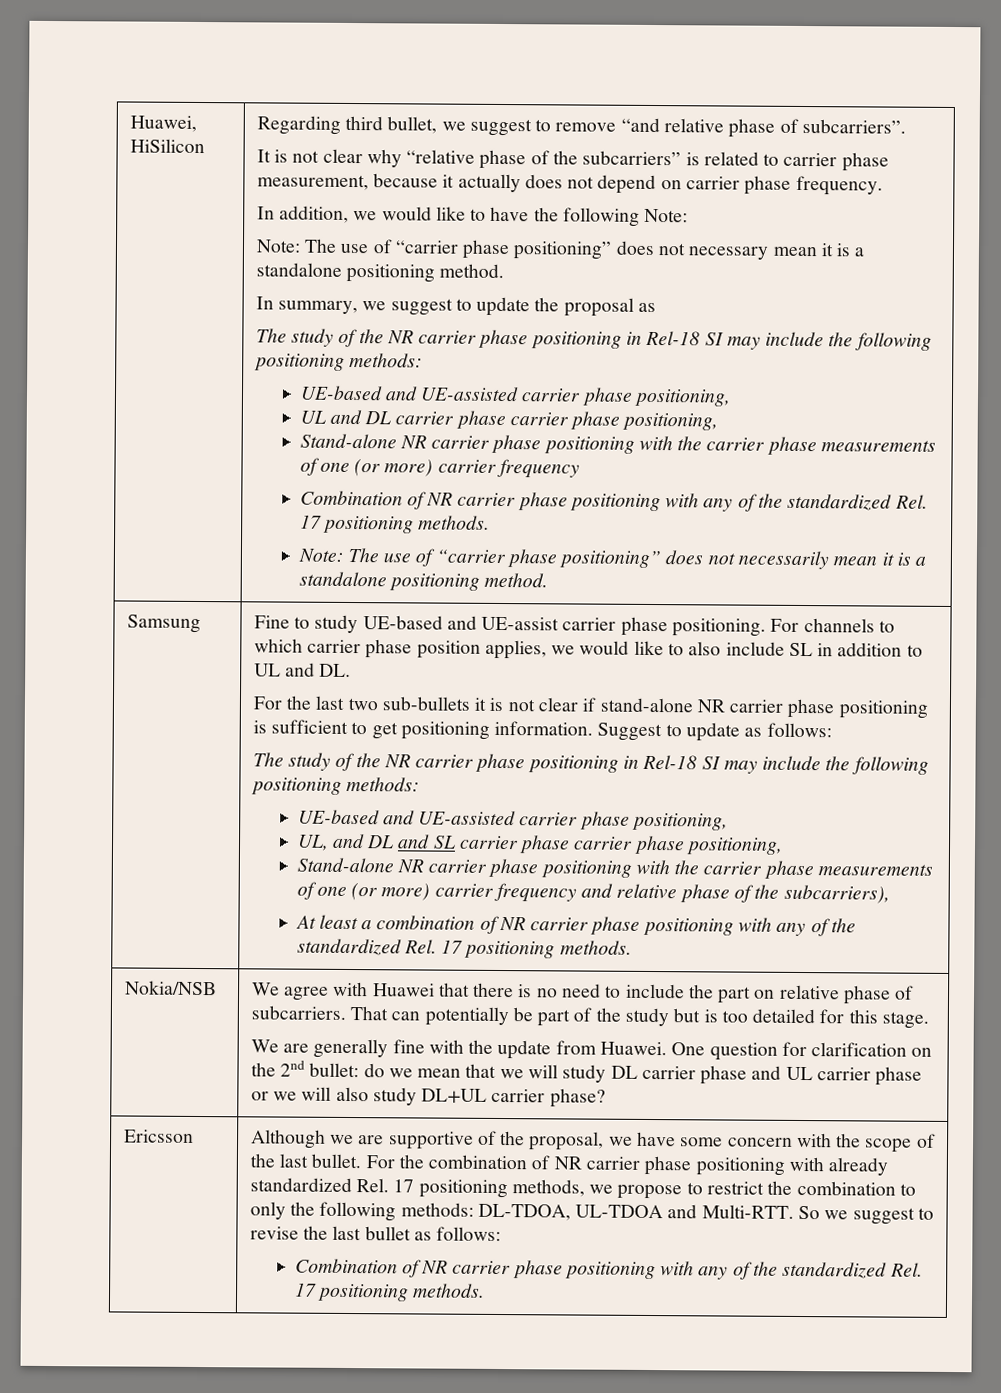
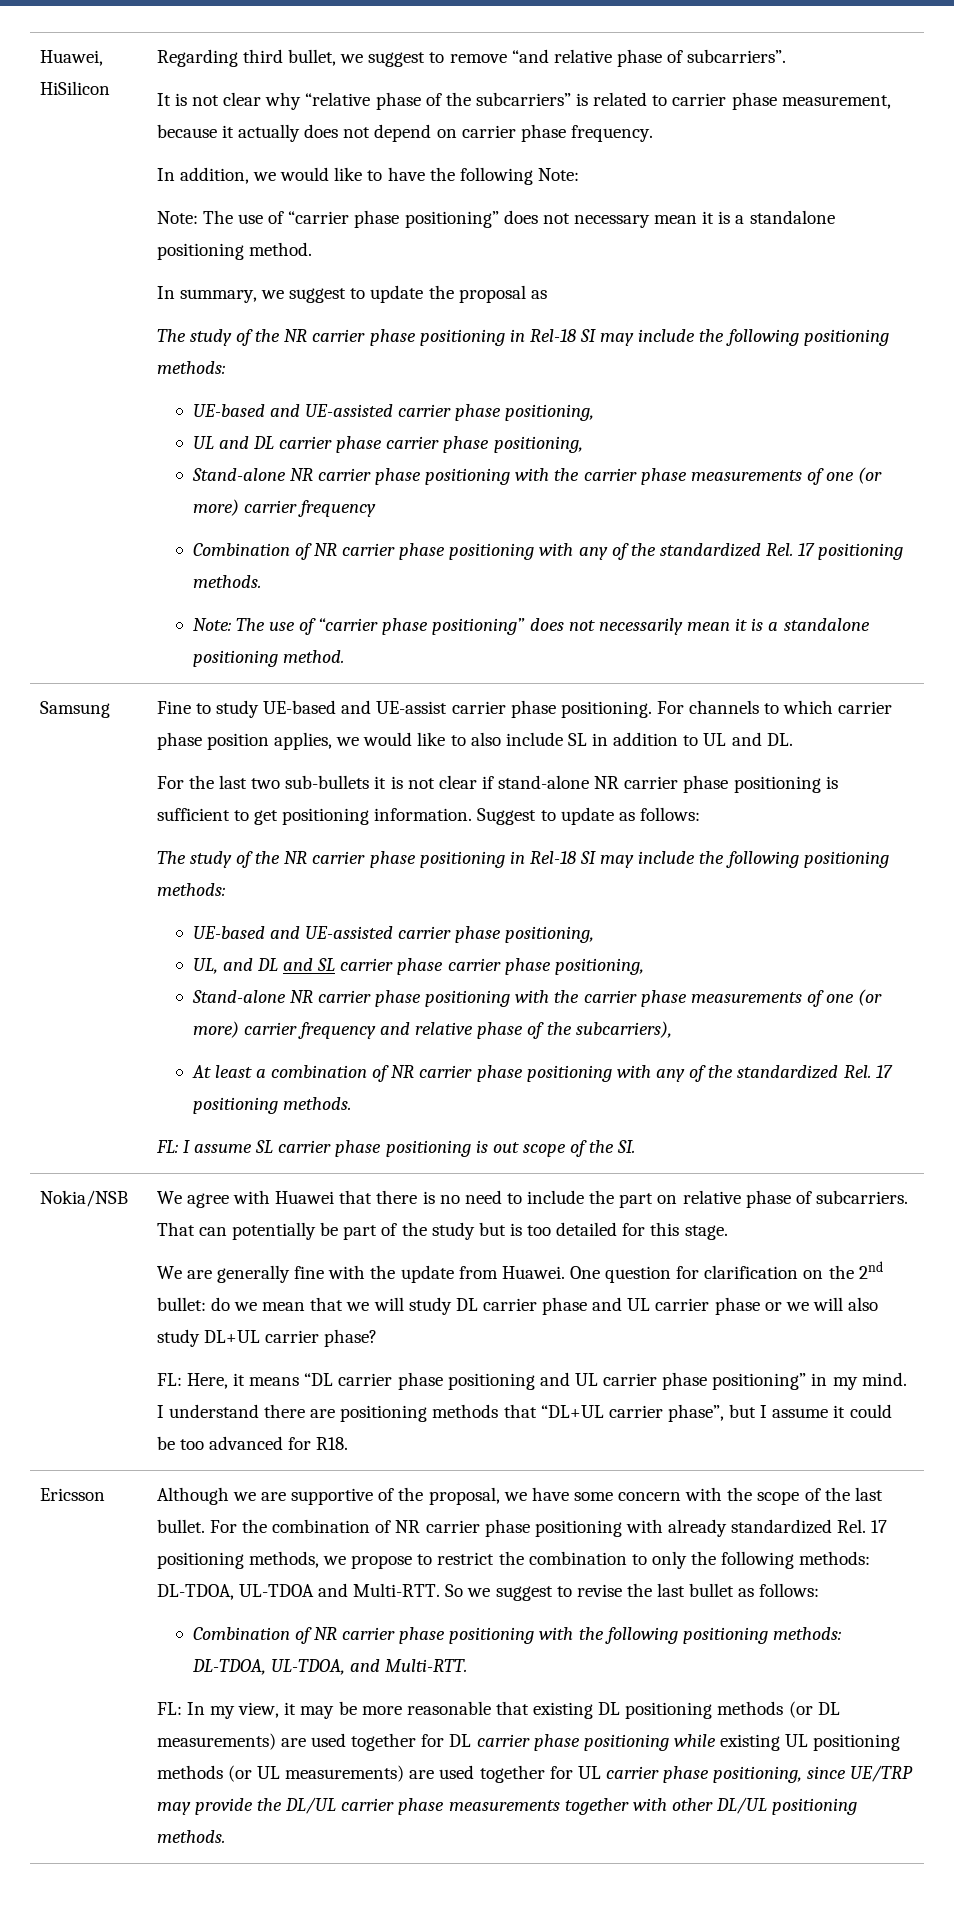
(632, 947) none -> [155,1140,636,1157] // FL: I assume SL carrier phase positioning is out scope of the SI.
(606, 1098) none -> [156,1372,907,1390] [156,1404,892,1422] [156,1436,349,1450] // FL: Here, it means “DL carrier phase positioning and UL carrier phase positioning” in my mind. I understand there are positioning methods that “DL+UL carrier phase”, but I assume it could be too advanced for R18.
[698,1261,923,1280] [294,1282,317,1297] any of the standardized Rel. 17 -> [578,1627,841,1644] [191,1659,468,1675] [156,1701,840,1719] [156,1733,901,1751] [156,1765,914,1783] [156,1797,768,1815] the following positioning methods: DL-TDOA, UL-TDOA, and Multi-RTT. // FL: In my view, it may be more reasonable that existing DL positioning methods (or DL measurements) are used together for DL carrier phase positioning while existing UL positioning methods (or UL measurements) are used together for UL carrier phase positioning, since UE/TRP may provide the DL/UL carrier phase measurements together with other DL/UL

